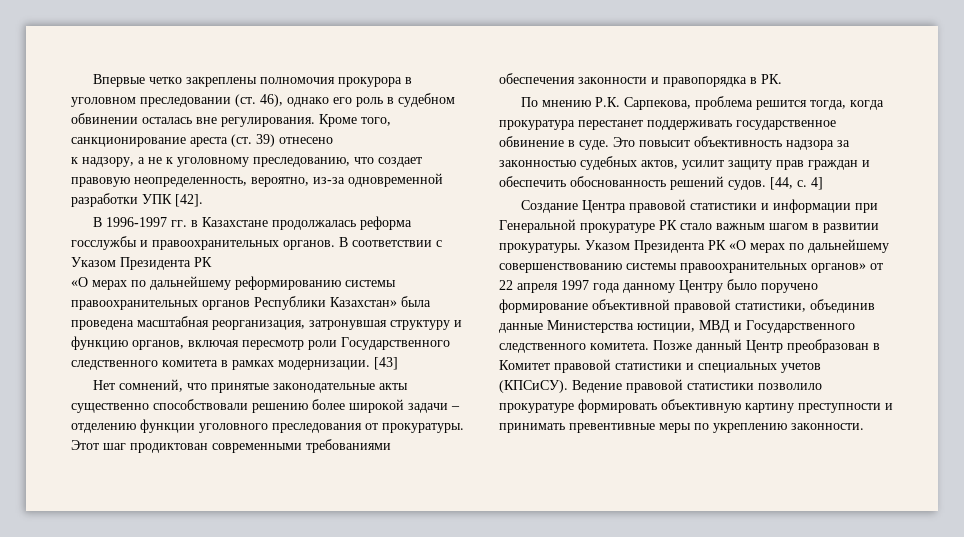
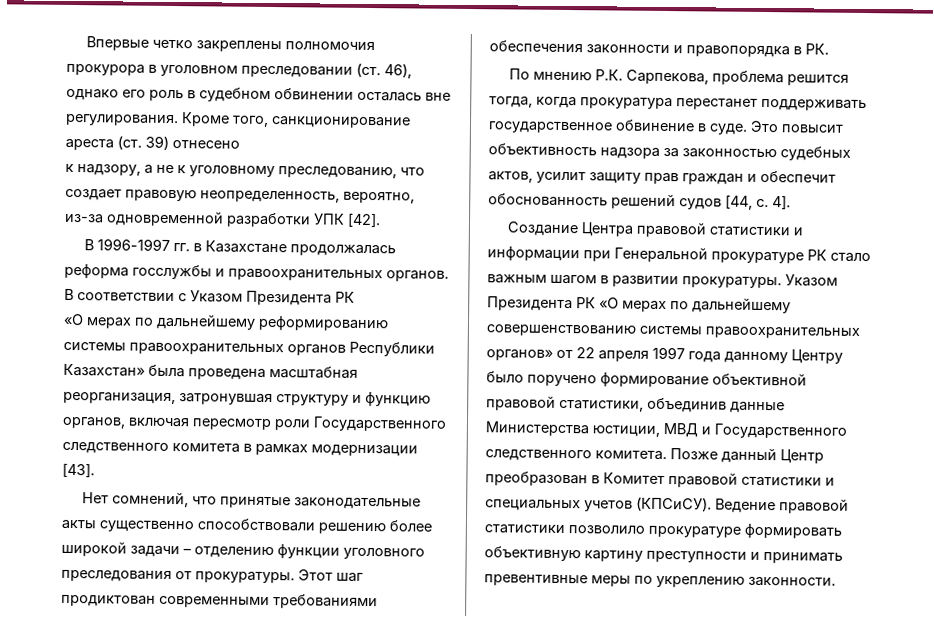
[278,357,398,370] модернизации. [43] -> [311,444,418,457] [62,462,95,478] модернизации [43].
[499,176,566,187] обеспечить -> [760,170,836,183] обеспечит
[728,180,766,190] судов. -> [679,198,722,210] судов
[811,177,823,190] 4] -> [772,195,791,210] 4].

